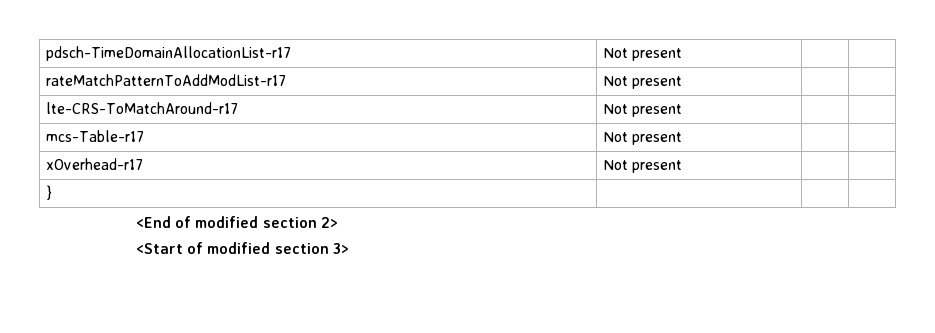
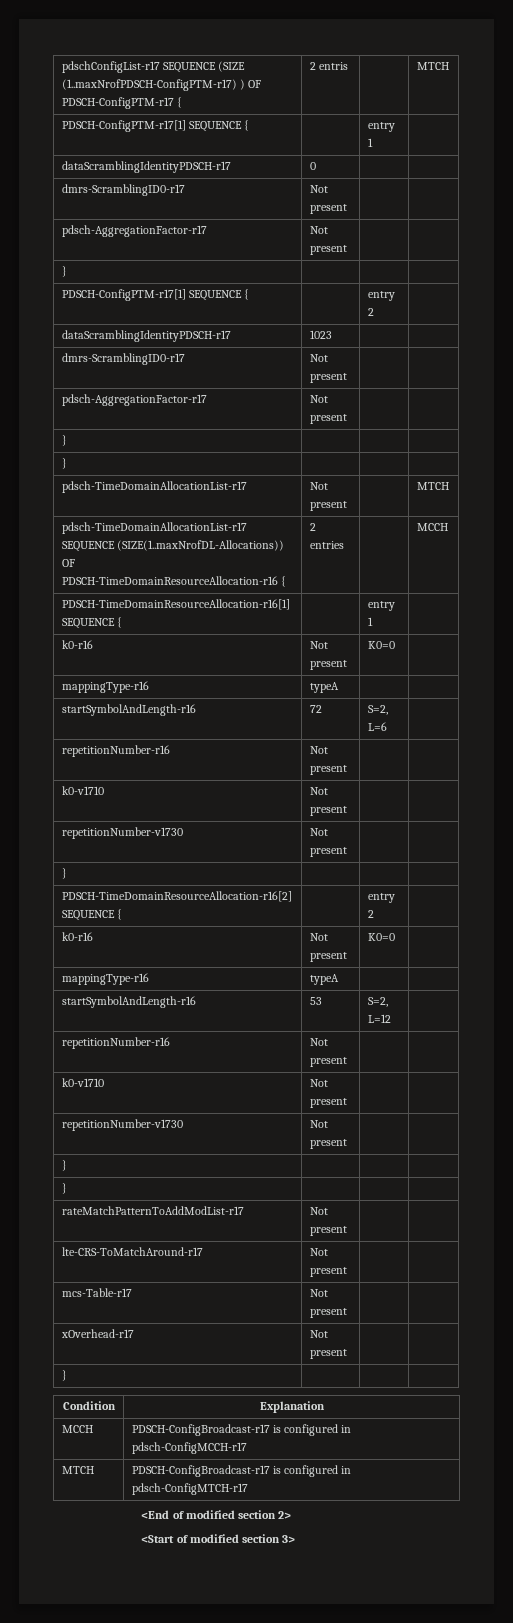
[45,46,291,61] [602,48,683,61] pdsch-TimeDomainAllocationList-r17 | Not present -> [61,61,246,73] [61,79,262,91] [61,97,182,109] [309,62,348,70] [416,62,449,70] [61,120,250,132] [367,122,395,132] [367,138,373,147] [61,161,231,173] [309,162,316,170] [61,184,185,196] [309,185,328,193] [309,204,347,214] [61,225,207,237] [309,226,328,234] [309,245,347,255] [61,266,67,277] [61,289,250,301] [367,291,395,301] [367,308,374,316] [61,330,231,342] [309,330,332,339] [61,353,185,365] [309,354,328,362] [309,373,347,383] [61,394,207,406] [309,395,328,403] [309,414,347,424] [61,435,67,446] [61,458,67,469] [61,481,247,493] [309,482,328,490] [309,501,347,511] [416,482,449,490] [61,522,247,534] [61,540,284,552] [61,559,75,567] [61,576,286,587] [309,523,316,531] [309,541,344,549] [416,523,448,531] [61,599,290,610] [61,617,122,629] [367,601,395,611] [367,617,373,626] [61,640,93,649] [309,641,328,649] [309,660,347,670] [367,641,395,649] [61,681,149,693] [309,682,339,693] [61,704,196,716] [309,705,322,713] [367,705,388,715] [367,722,387,731] [61,745,170,757] [309,746,328,754] [309,765,347,775] [61,786,104,795] [309,787,328,795] [309,806,347,816] [61,827,183,839] [309,828,328,836] [309,847,347,857] [61,868,67,879] [61,891,292,902] [61,909,122,921] [367,893,395,903] [367,910,374,918] [61,932,93,941] [309,933,328,941] [309,952,347,962] [367,933,395,941] [61,973,149,985] [309,974,339,985] [61,996,196,1008] [309,997,322,1005] [367,997,388,1007] [367,1014,391,1023] [61,1037,170,1049] [309,1038,328,1046] [309,1057,347,1067] [61,1078,104,1087] [309,1079,328,1087] [309,1098,347,1108] [61,1119,183,1131] [309,1120,328,1128] [309,1139,347,1149] [61,1160,67,1171] [61,1183,67,1194] pdschConfigList-r17 SEQUENCE (SIZE (1..maxNrofPDSCH-ConfigPTM-r17) ) OF PDSCH-ConfigPTM-r17 { | 2 entris | | MTCH // PDSCH-ConfigPTM-r17[1] SEQUENCE { | | entry 1 | // dataScramblingIdentityPDSCH-r17 | 0 | | // dmrs-ScramblingID0-r17 | Not present | | // pdsch-AggregationFactor-r17 | Not present | | // } | | | // PDSCH-ConfigPTM-r17[1] SEQUENCE { | | entry 2 | // dataScramblingIdentityPDSCH-r17 | 1023 | | // dmrs-ScramblingID0-r17 | Not present | | // pdsch-AggregationFactor-r17 | Not present | | // } | | | // } | | | // pdsch-TimeDomainAllocationList-r17 | Not present | | MTCH // pdsch-TimeDomainAllocationList-r17 SEQUENCE (SIZE(1..maxNrofDL-Allocations)) OF PDSCH-TimeDomainResourceAllocation-r16 { | 2 entries | | MCCH // PDSCH-TimeDomainResourceAllocation-r16[1] SEQUENCE { | | entry 1 | // k0-r16 | Not present | K0=0 | // mappingType-r16 | typeA | | // startSymbolAndLength-r16 | 72 | S=2, L=6 | // repetitionNumber-r16 | Not present | | // k0-v1710 | Not present | | // repetitionNumber-v1730 | Not present | | // } | | | // PDSCH-TimeDomainResourceAllocation-r16[2] SEQUENCE { | | entry 2 | // k0-r16 | Not present | K0=0 | // mappingType-r16 | typeA | | // startSymbolAndLength-r16 | 53 | S=2, L=12 | // repetitionNumber-r16 | Not present | | // k0-v1710 | Not present | | // repetitionNumber-v1730 | Not present | | // } | | | // } |
(52, 192) none -> [62,1401,116,1410] [259,1401,325,1413] [61,1425,93,1433] [131,1424,352,1436] [131,1442,247,1454] [61,1466,94,1474] [131,1465,352,1477] [131,1483,248,1495] // Condition | Explanation // MCCH | PDSCH-ConfigBroadcast-r17 is configured in pdsch-ConfigMCCH-r17 // MTCH | PDSCH-ConfigBroadcast-r17 is configured in pdsch-ConfigMTCH-r17

